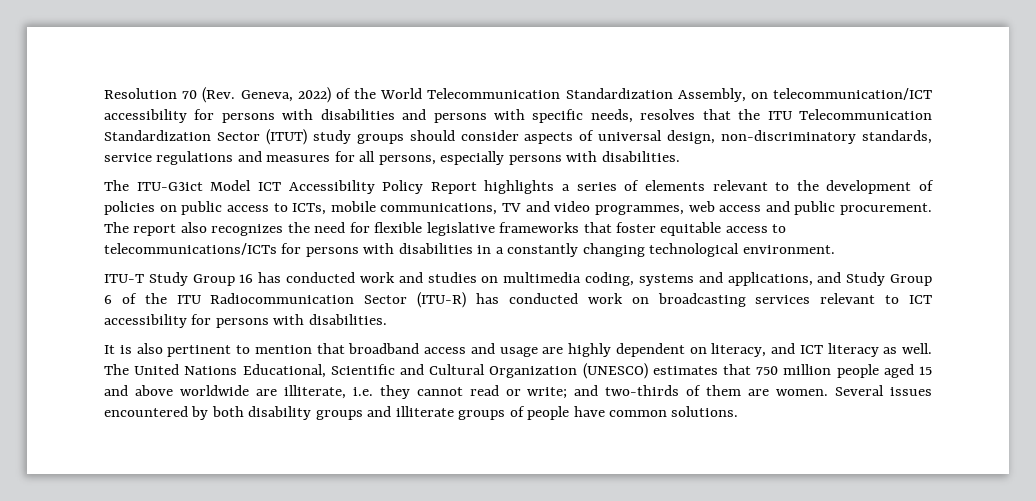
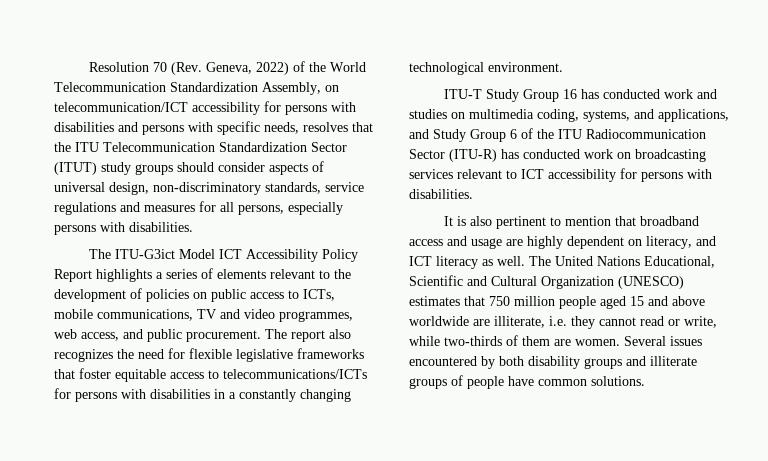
[719,205,762,212] access -> [81,332,119,341] access,
[638,274,694,286] systems -> [583,110,630,122] systems,
[527,385,599,399] write; and -> [684,316,717,328] [409,336,440,346] write, while

